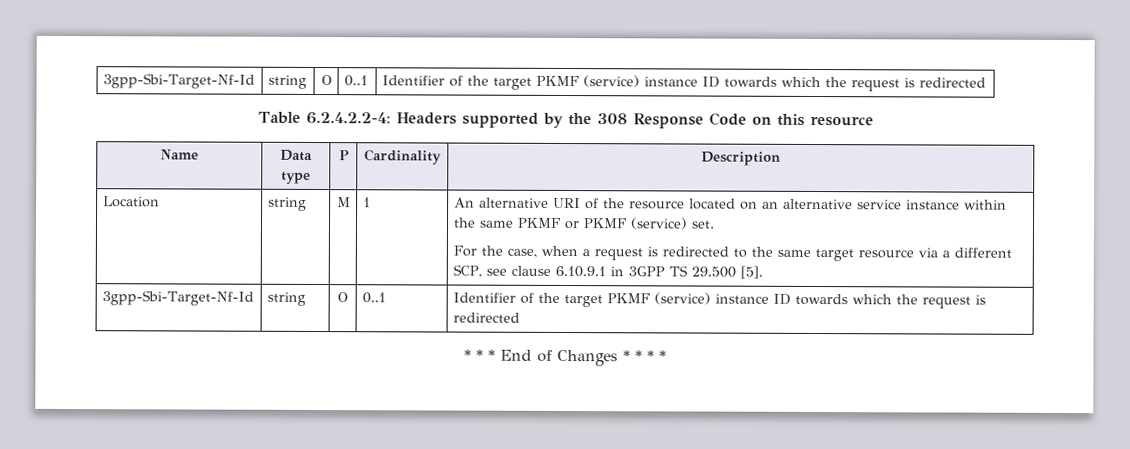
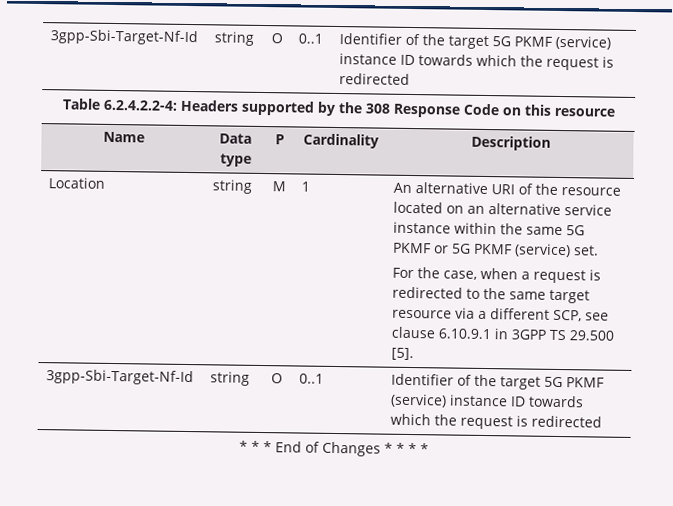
[102,73,255,89] [267,74,307,89] [320,75,332,86] [343,75,368,87] [381,75,532,90] 3gpp-Sbi-Target-Nf-Id | string | O | 0..1 | Identifier of the target -> [50,29,199,46] [214,31,255,46] [271,33,283,44] [298,33,324,44] [339,33,512,50] 3gpp-Sbi-Target-Nf-Id | string | O | 0..1 | Identifier of the target 5G
(514, 224) none -> [566,225,586,236] 5G
(580, 225) none -> [452,243,472,254] 5G
(603, 301) none -> [544,376,564,388] 5G

